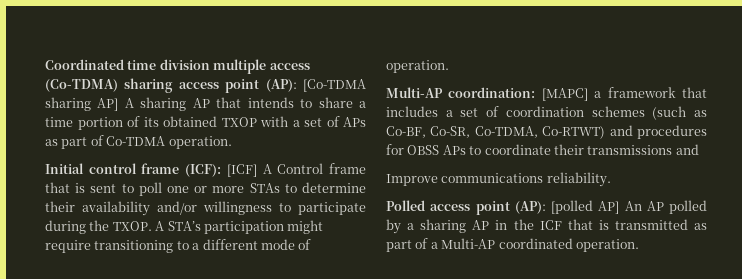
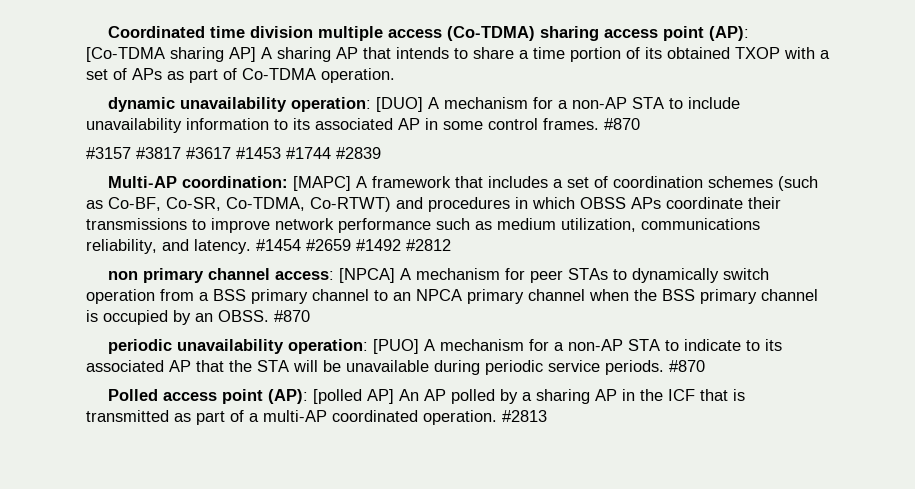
[45,163,367,177] [45,182,366,196] [45,201,366,216] [45,220,324,234] [45,239,312,253] [386,60,449,73] Initial control frame (ICF): [ICF] A Control frame that is sent to poll one or more STAs to determine their availability and/or willingness to participate during the TXOP. A STA’s participation might require transitioning to a different mode of operation. -> [108,97,741,112] [86,118,640,133] [86,147,381,159] dynamic unavailability operation: [DUO] A mechanism for a non-AP STA to include unavailability information to its associated AP in some control frames. #870 // #3157 #3817 #3617 #1453 #1744 #2839
[594,91,602,98] a -> [356,176,368,188] A
[386,144,404,155] for -> [515,197,575,209] in which
[469,146,482,155] to -> (661, 203) none
[675,144,699,155] [386,172,611,187] and // Improve communications reliability. -> [192,218,760,233] [86,239,451,254] [108,268,770,283] [86,289,818,304] [86,310,310,325] [108,339,783,354] [86,360,705,375] to improve network performance such as medium utilization, communications reliability, and latency. #1454 #2659 #1492 #2812 // non primary channel access: [NPCA] A mechanism for peer STAs to dynamically switch operation from a BSS primary channel to an NPCA primary channel when the BSS primary channel is occupied by an OBSS. #870 // periodic unavailability operation: [PUO] A mechanism for a non-AP STA to indicate to its associated AP that the STA will be unavailable during periodic service periods. #870
[441,238,496,249] Multi-AP -> [263,410,327,422] multi-AP
(639, 245) none -> [502,410,547,422] #2813

